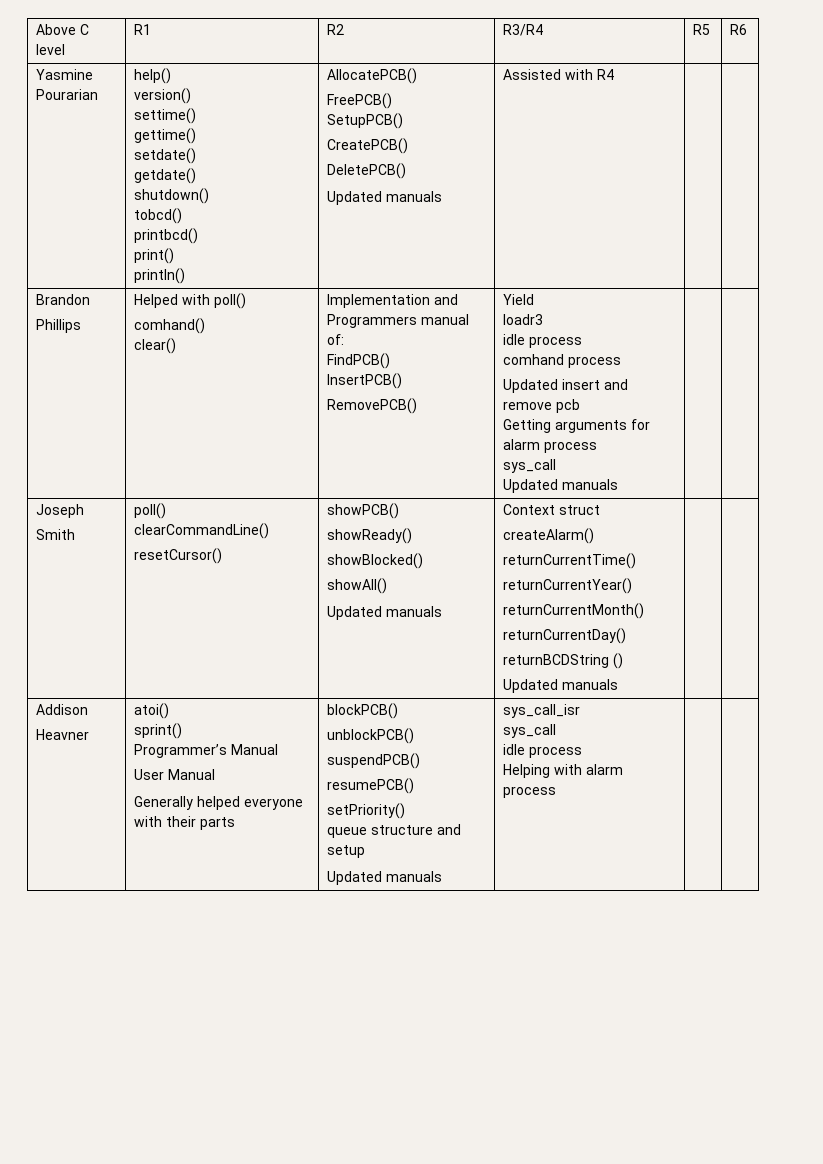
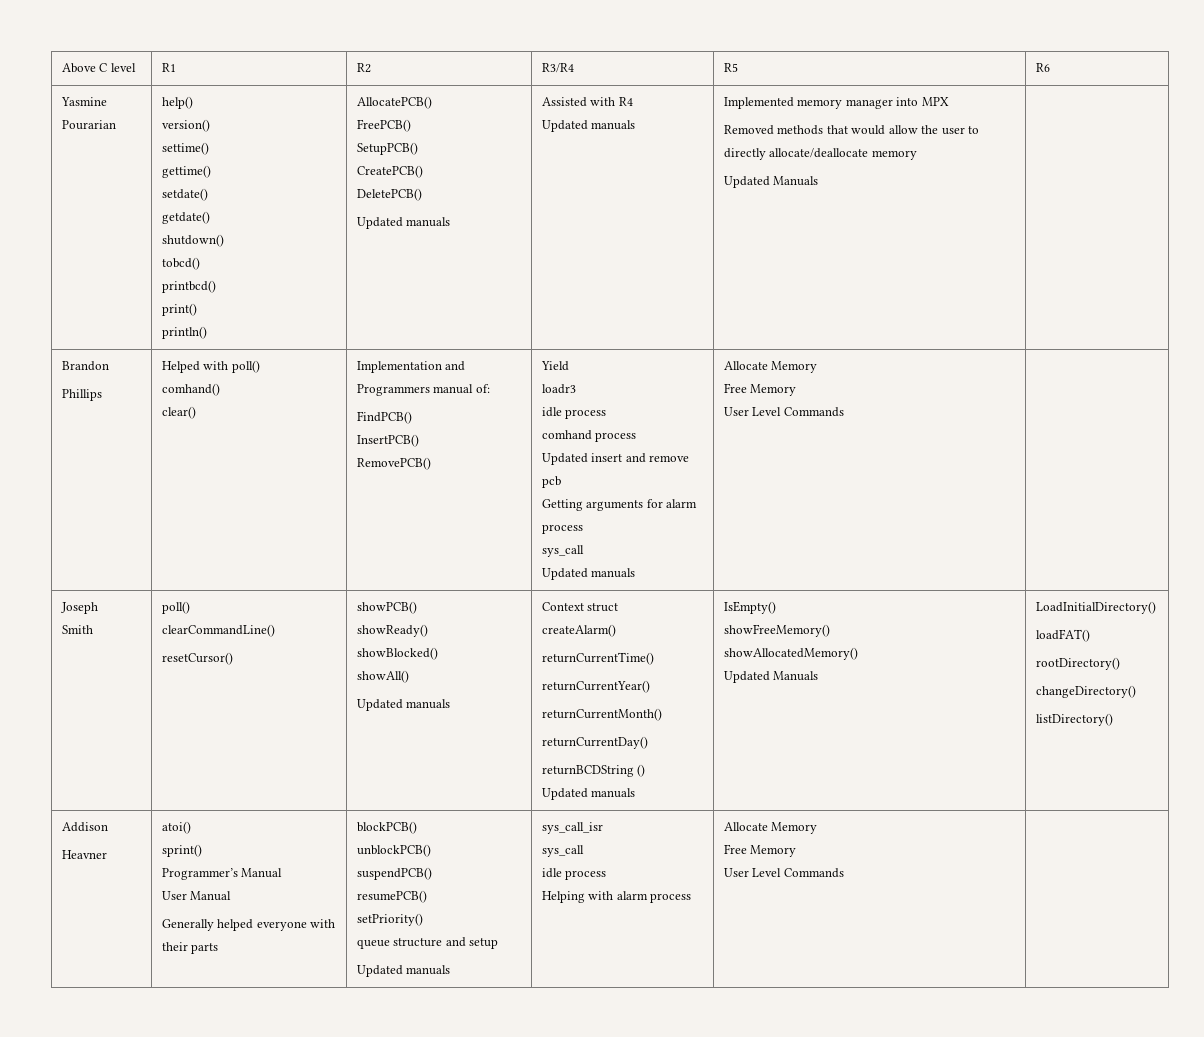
(615, 74) | -> [541,120,636,132] [723,97,949,109] [723,125,980,135] [723,148,917,160] [723,176,819,188] // Updated manuals | Implemented memory manager into MPX // Removed methods that would allow the user to directly allocate/deallocate memory // Updated Manuals
(619, 484) none -> [723,361,818,373] [723,383,797,396] [723,407,844,417] Allocate Memory // Free Memory // User Level Commands
(619, 684) | -> [723,601,776,614] [723,624,830,637] [723,647,858,660] [723,671,819,683] [1035,601,1156,614] [1035,629,1090,642] [1035,657,1120,670] [1035,685,1136,698] [1035,713,1113,726] IsEmpty() // showFreeMemory() // showAllocatedMemory() // Updated Manuals | LoadInitialDirectory() // loadFAT() // rootDirectory() // changeDirectory() // listDirectory()
(557, 792) none -> [723,822,818,834] [723,844,797,857] [723,868,844,878] Allocate Memory // Free Memory // User Level Commands

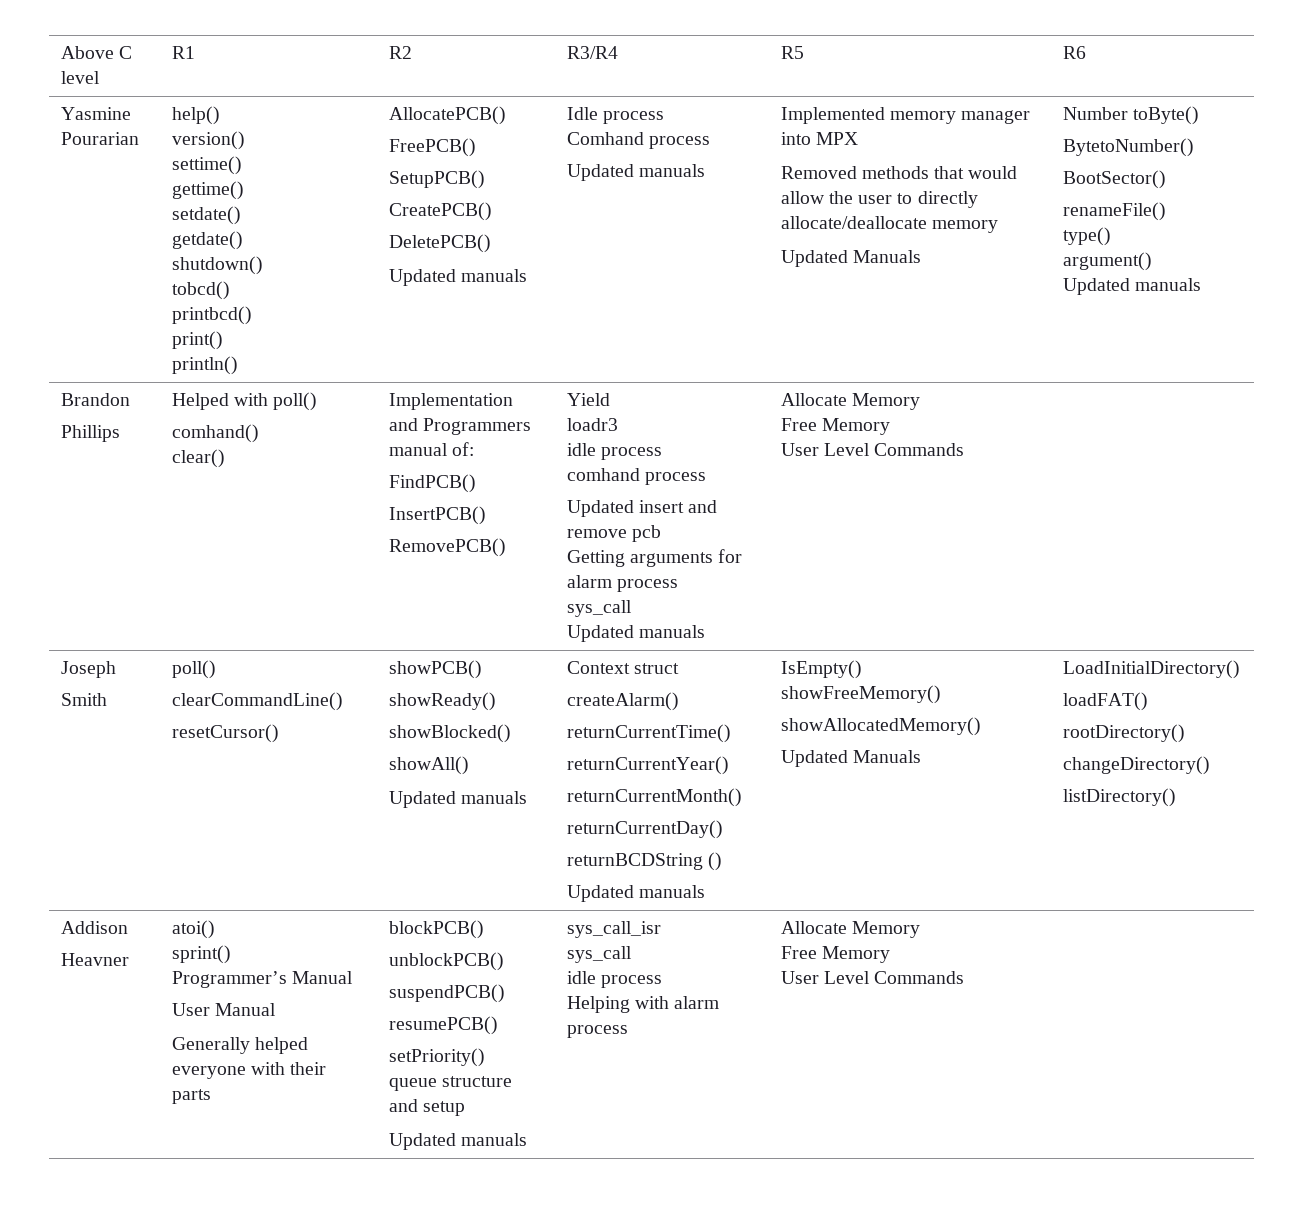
[541,97,633,107] Assisted with R4 -> [566,107,664,124] [566,132,710,149] Idle process // Comhand process
(819, 181) none -> [1062,106,1199,125] [1062,138,1194,157] [1062,170,1166,189] [1062,202,1166,221] [1062,227,1111,246] [1062,252,1152,271] [1062,278,1201,295] Number toByte() // BytetoNumber() // BootSector() // renameFile() // type() // argument() // Updated manuals

